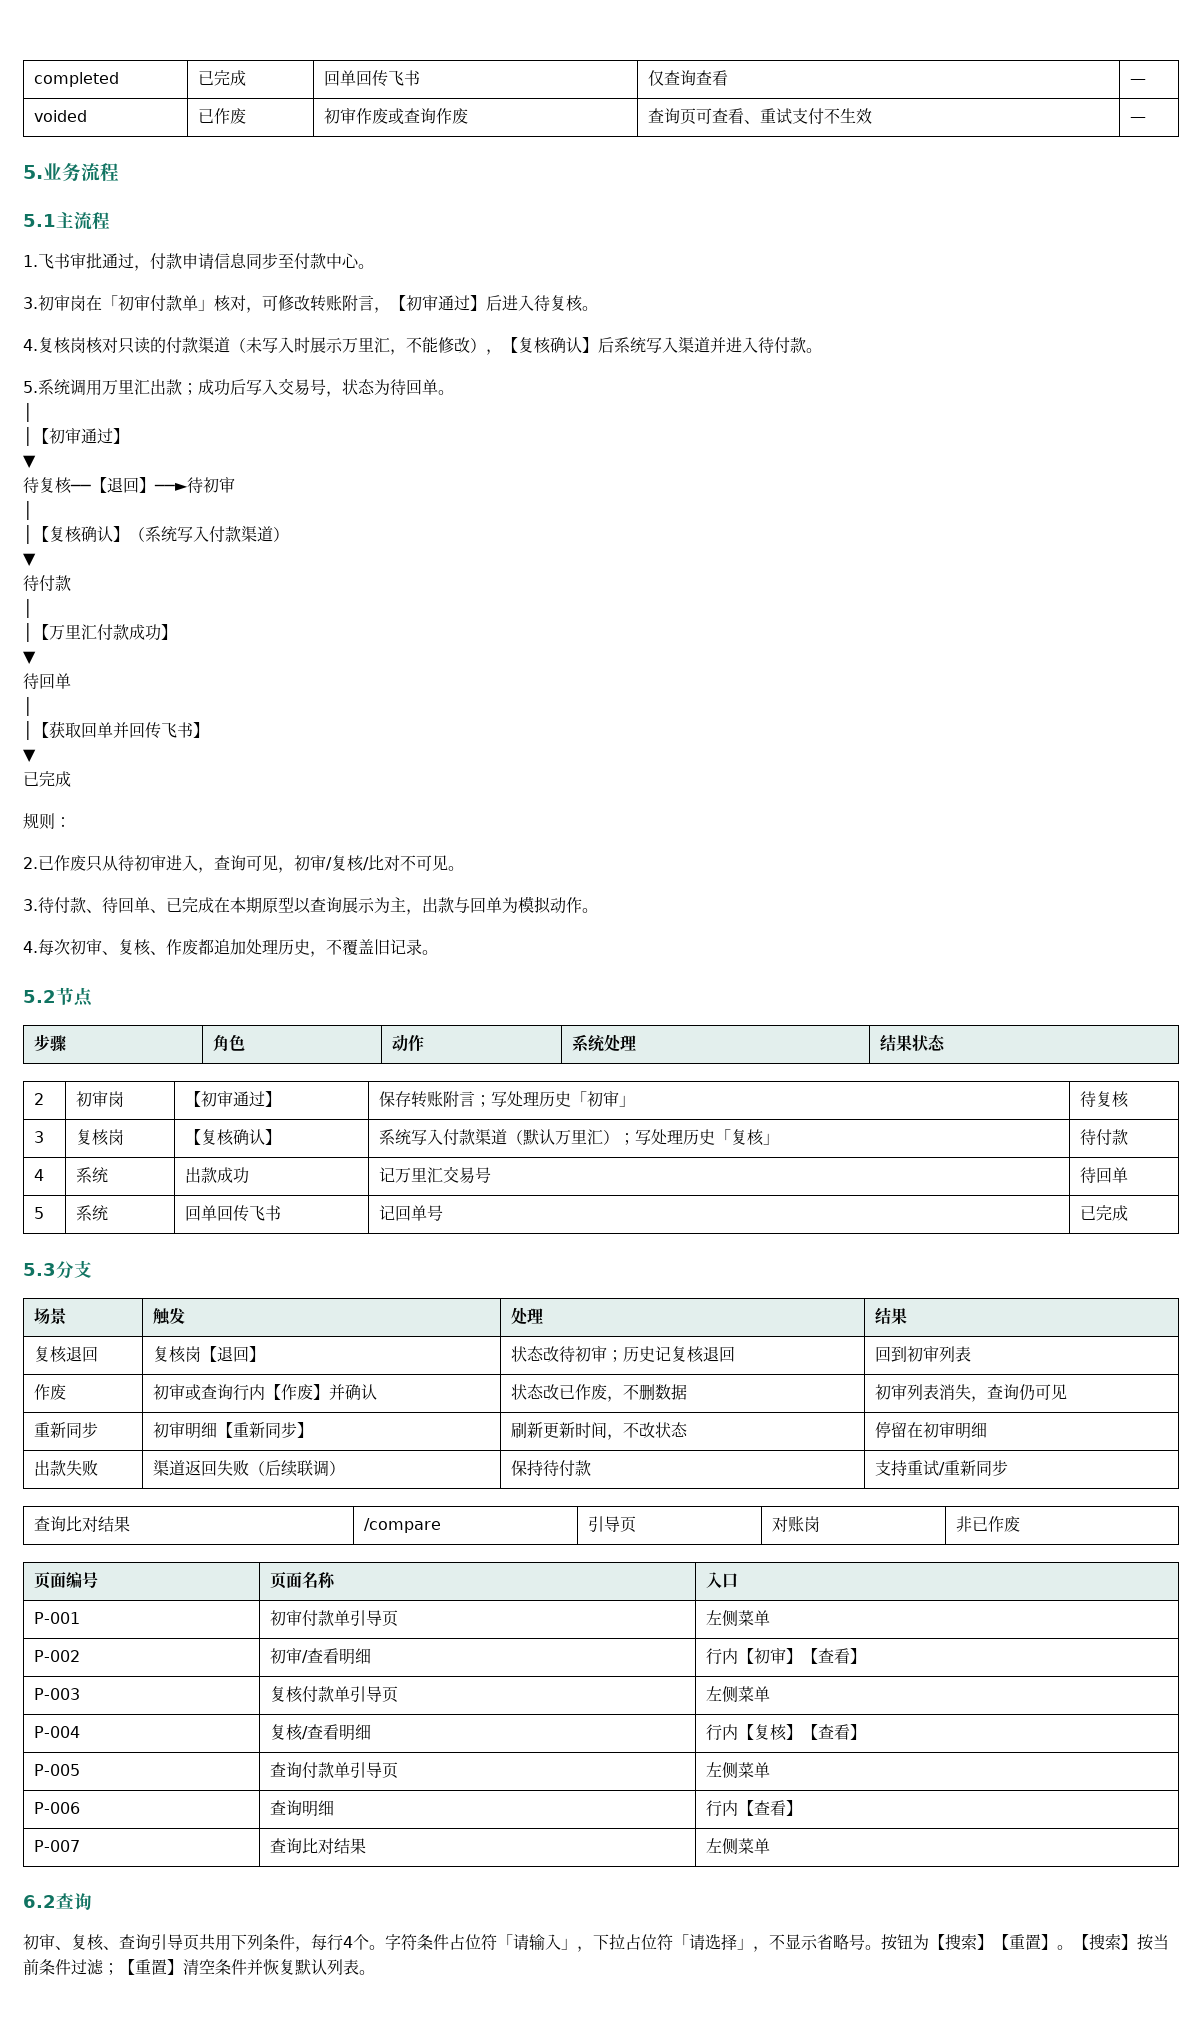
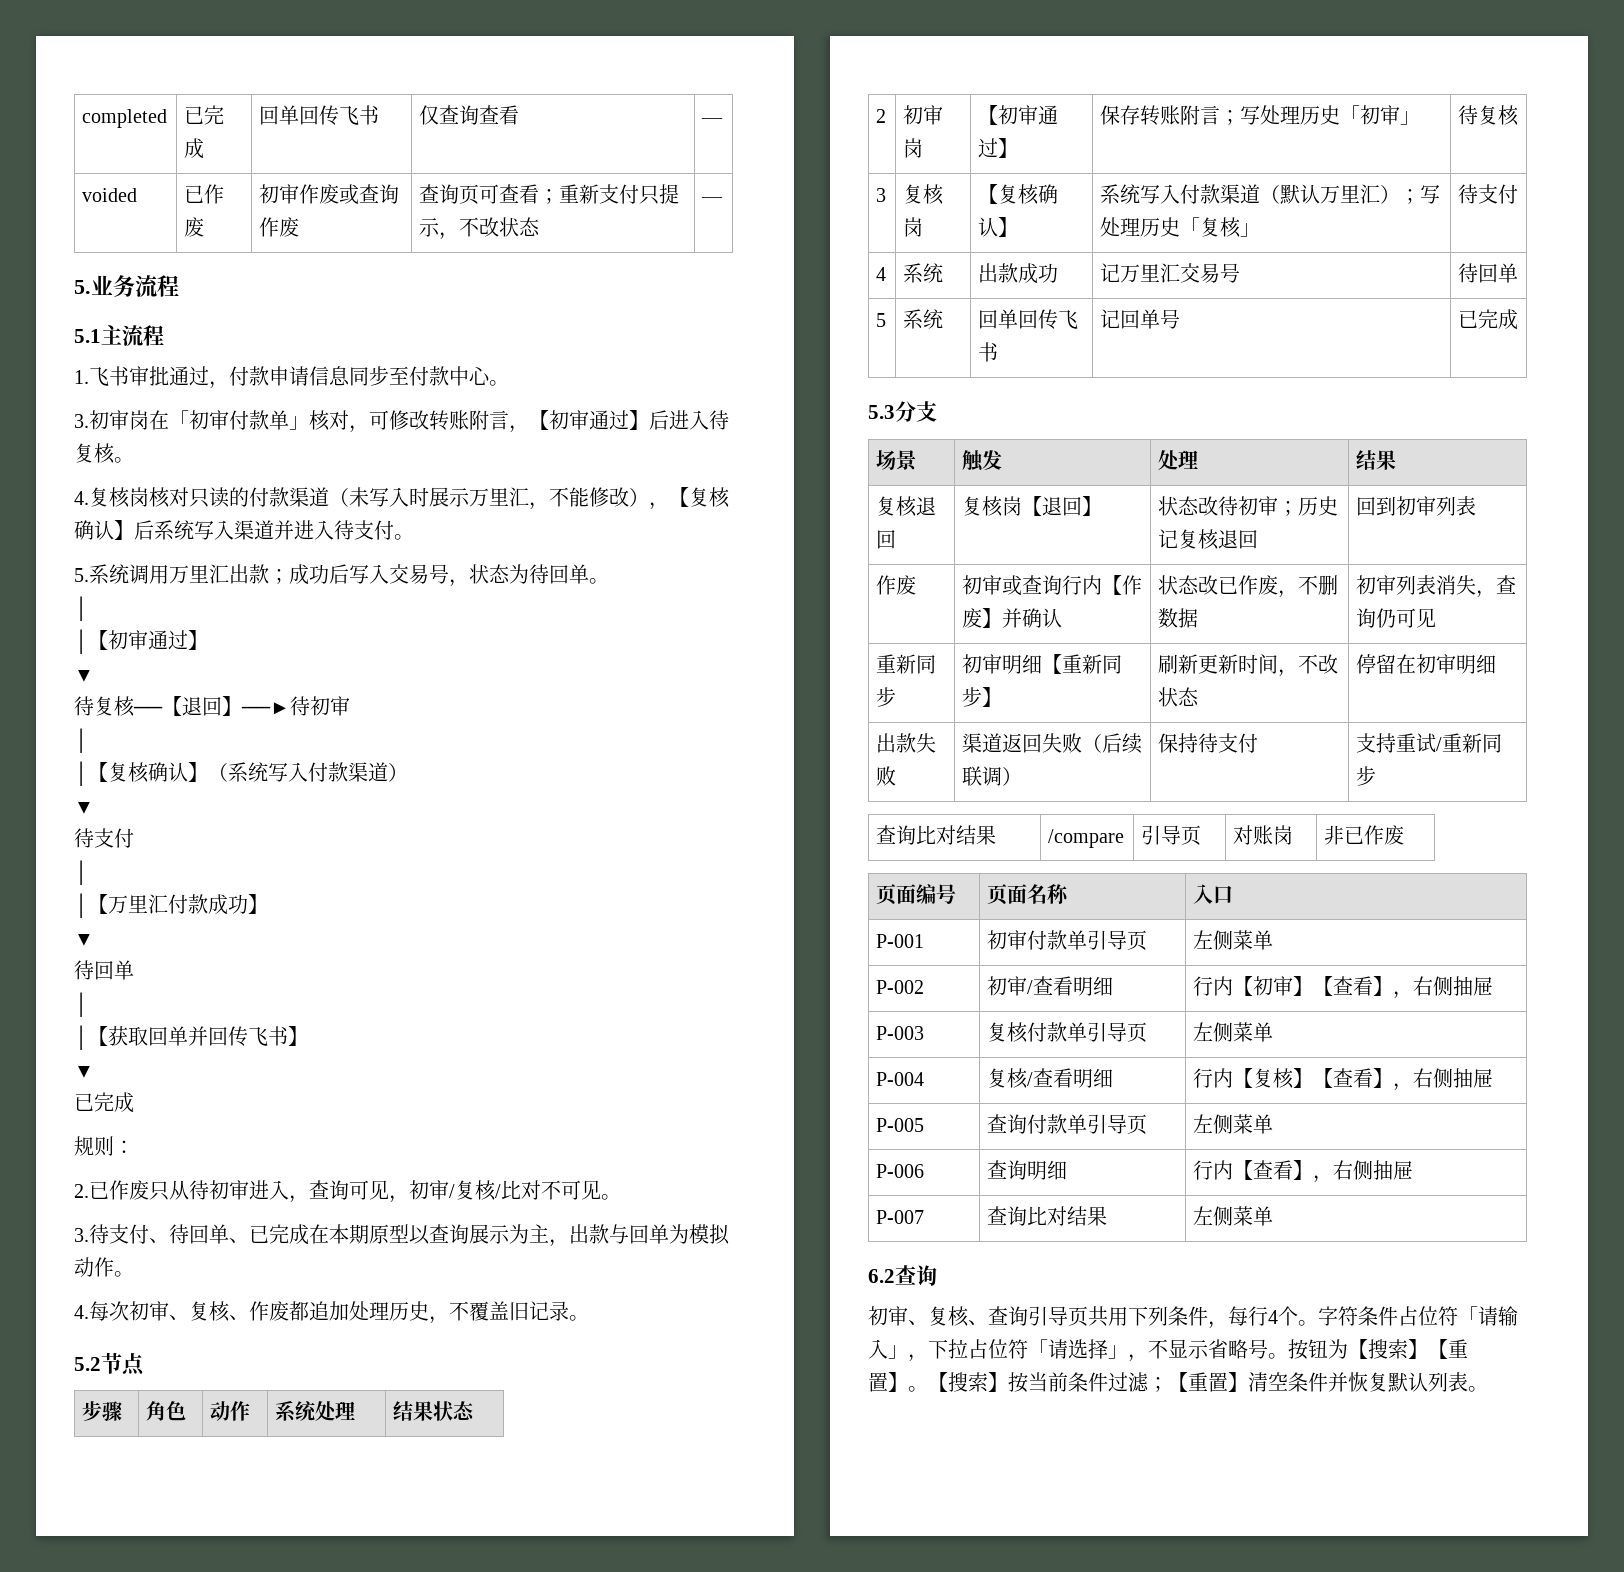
[743,108,872,125] 、重试支付不生效 -> [539,184,680,205] [419,217,541,240] ；重新支付只提示，不改状态
[774,337,806,354] 付款 -> [354,520,394,540] 支付
[39,575,71,592] 付款 -> [94,828,134,848] 支付
[54,897,86,914] 付款 -> [109,1224,149,1244] 支付
[1095,1129,1128,1146] 付款 -> [1478,184,1519,204] 支付
[558,1460,591,1477] 付款 -> [1218,733,1259,753] 支付
(866, 1656) none -> [1393,976,1494,999] ，右侧抽屉
(866, 1732) none -> [1393,1068,1494,1091] ，右侧抽屉
(802, 1808) none -> [1313,1160,1414,1183] ，右侧抽屉

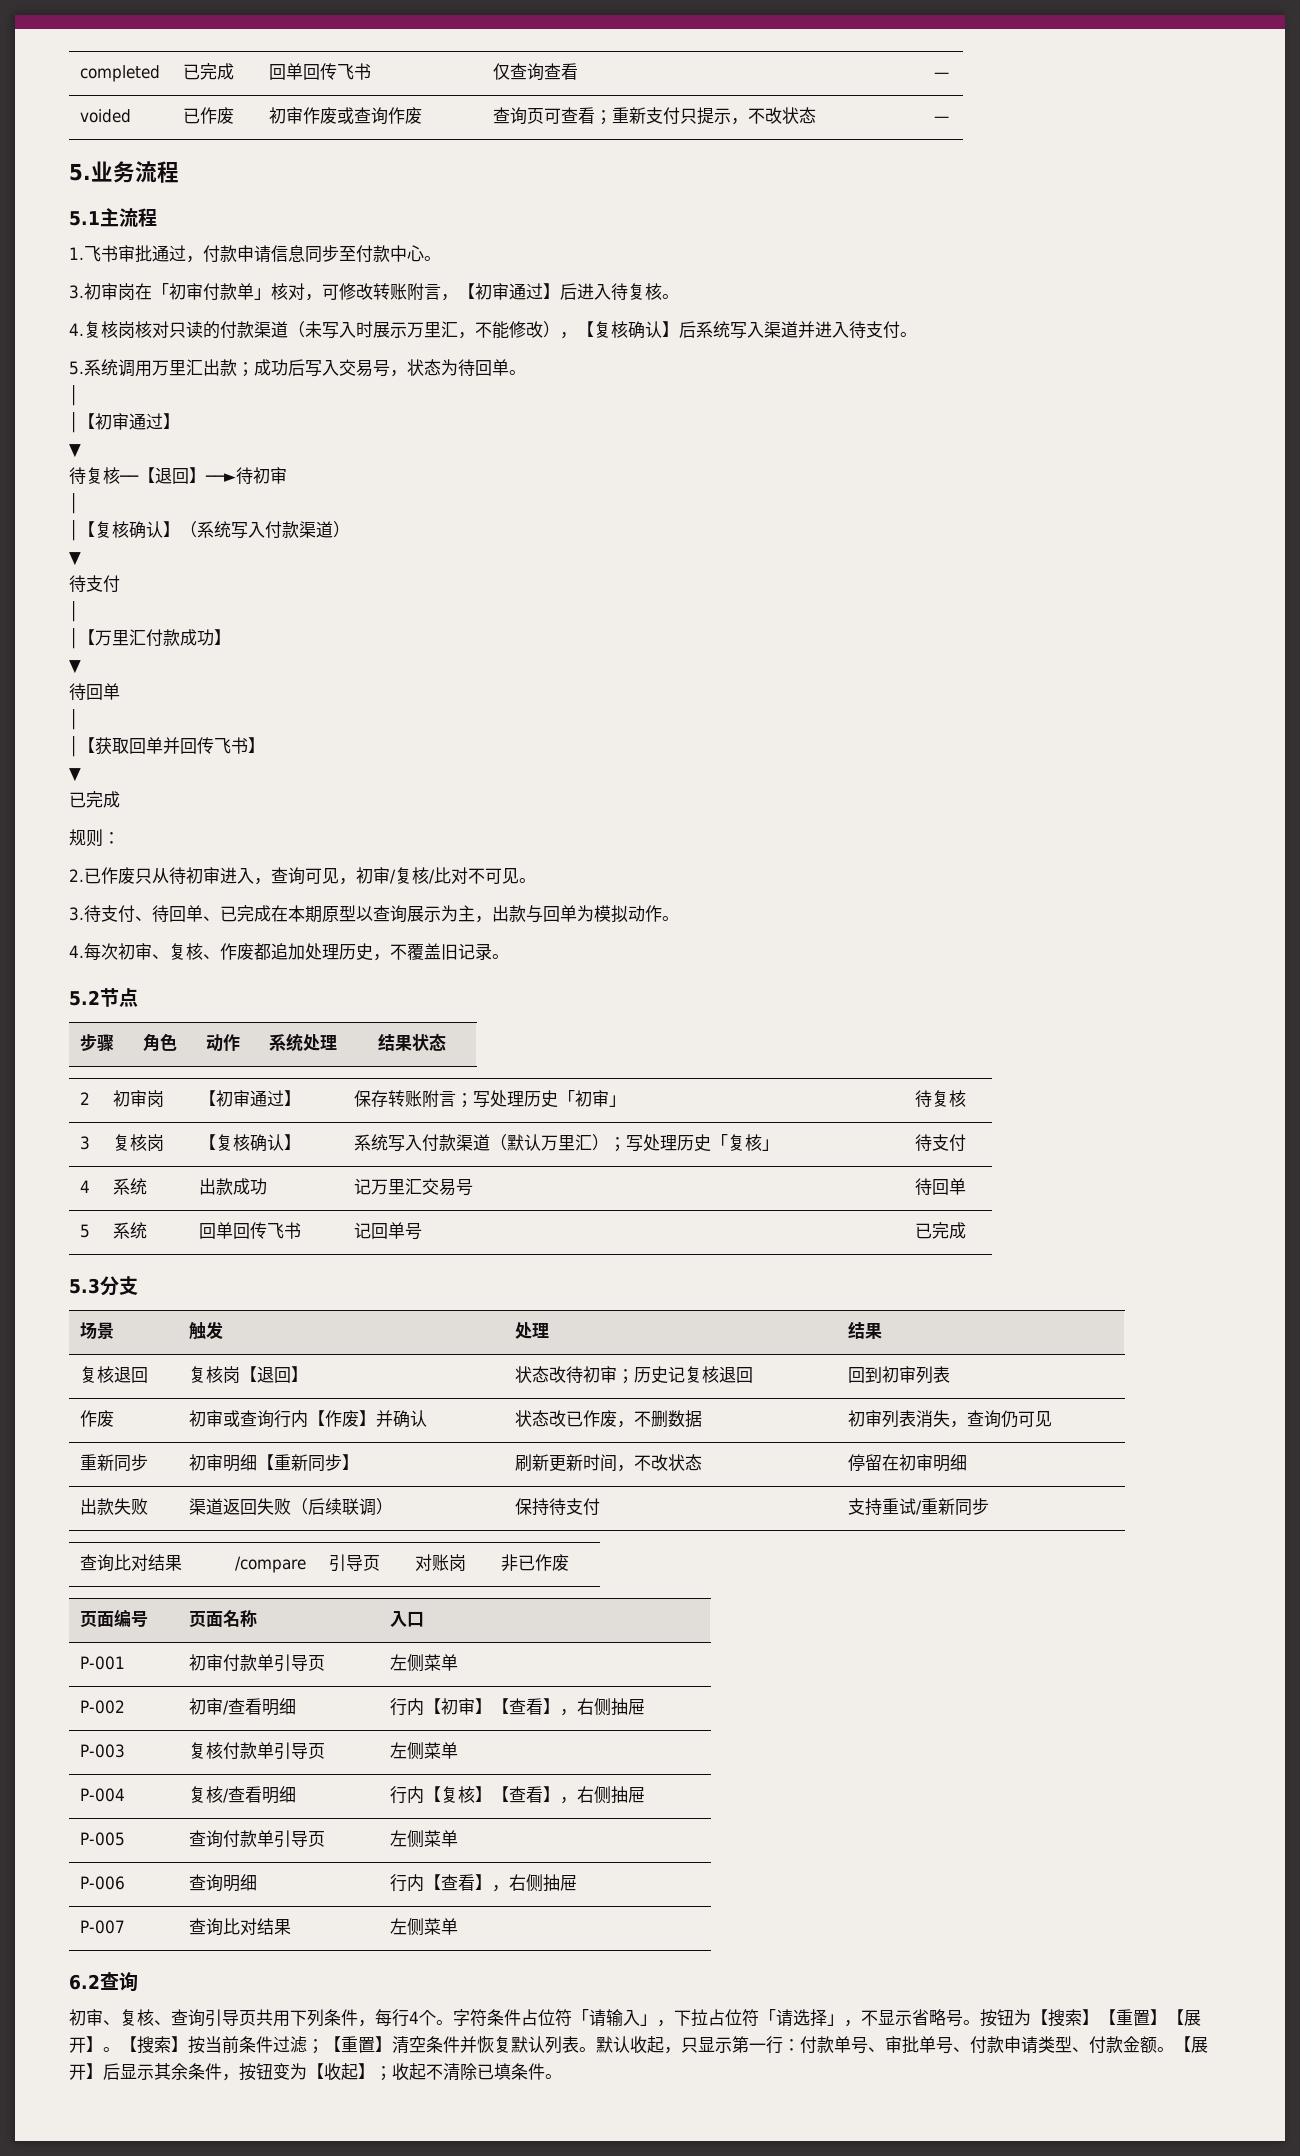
(908, 1382) none -> [1167,2009,1201,2026] [69,2036,103,2053] 【展开】
(1488, 1389) none -> [596,2036,1208,2054] [69,2063,562,2081] 默认收起，只显示第一行：付款单号、审批单号、付款申请类型、付款金额。【展开】后显示其余条件，按钮变为【收起】；收起不清除已填条件。

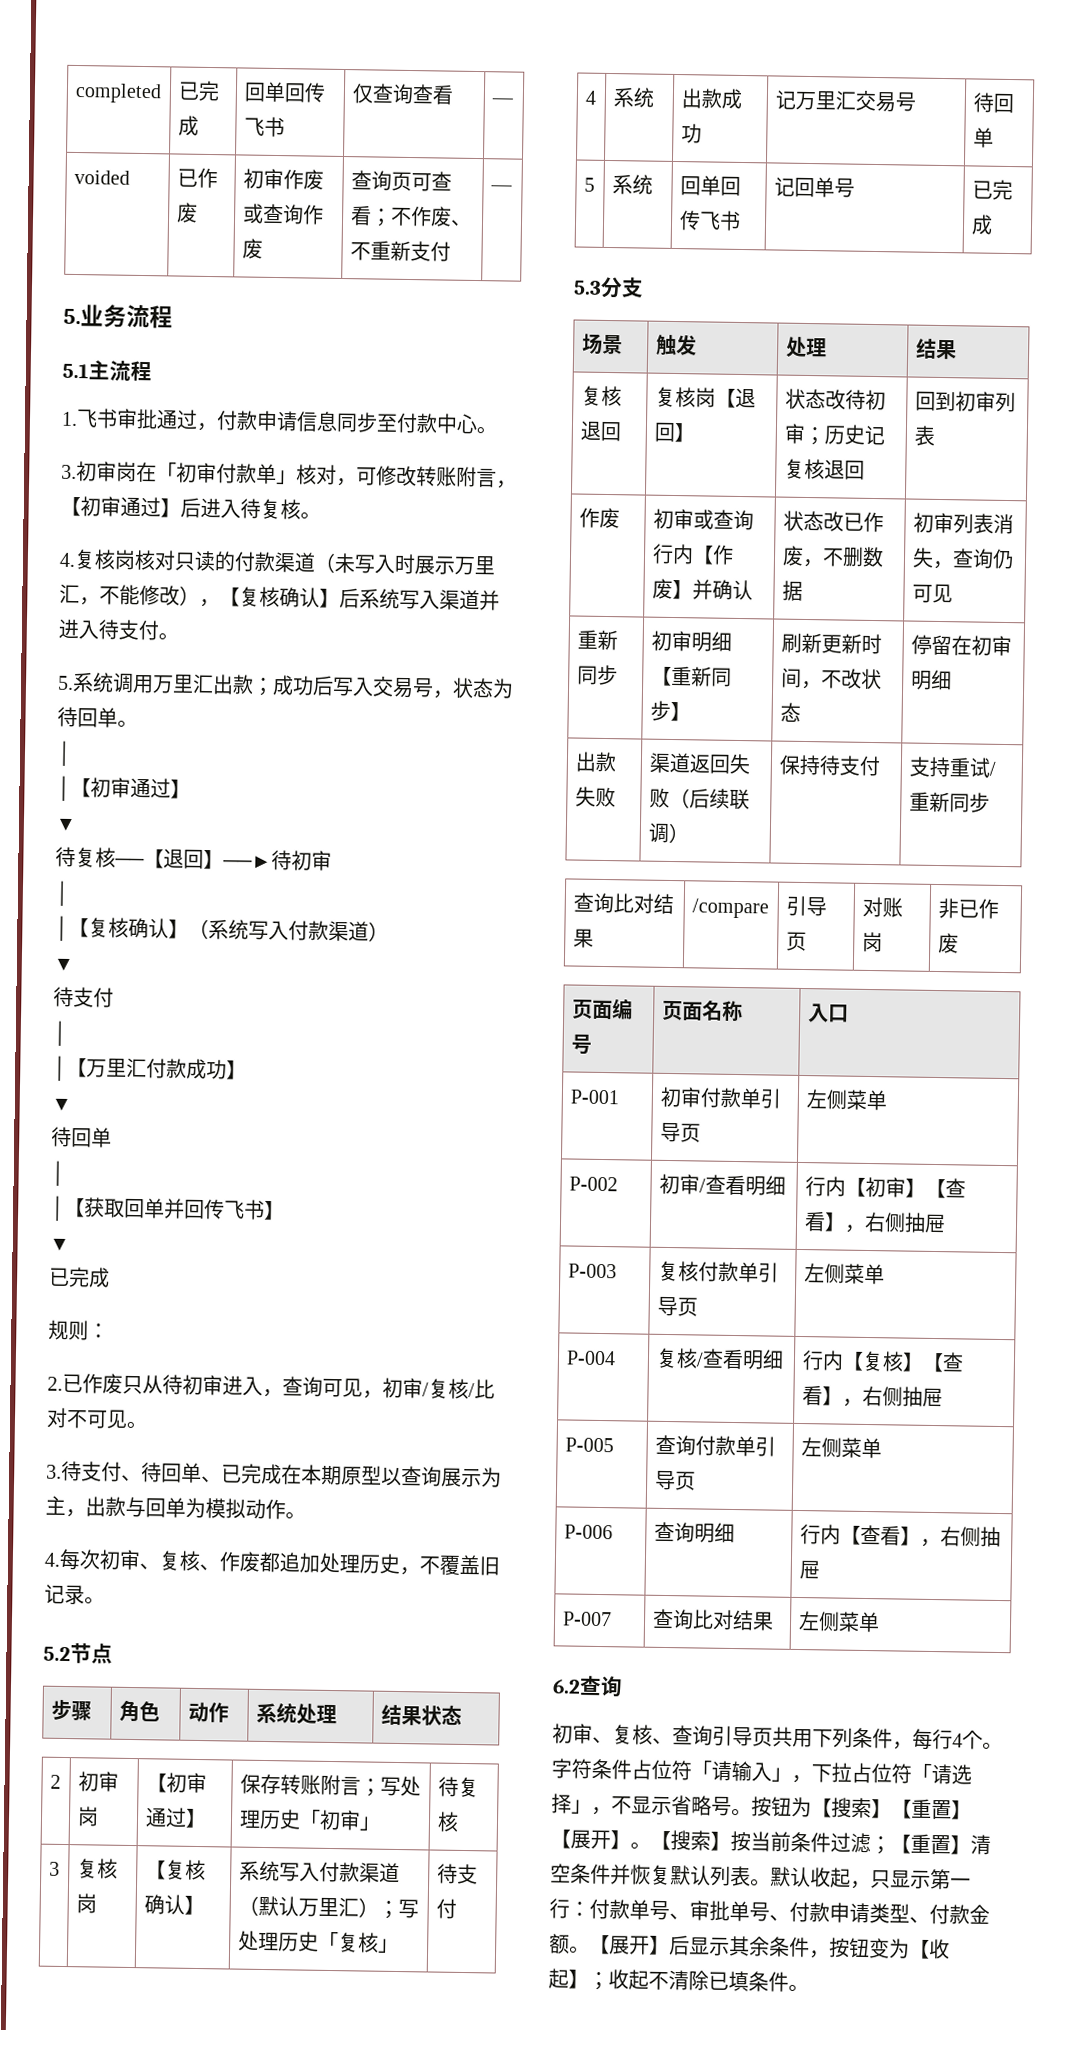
(613, 117) none -> [389,206,472,227] [349,242,371,261] 不作废、不
[680,107,817,125] 只提示，不改状态 -> (451, 251) none

